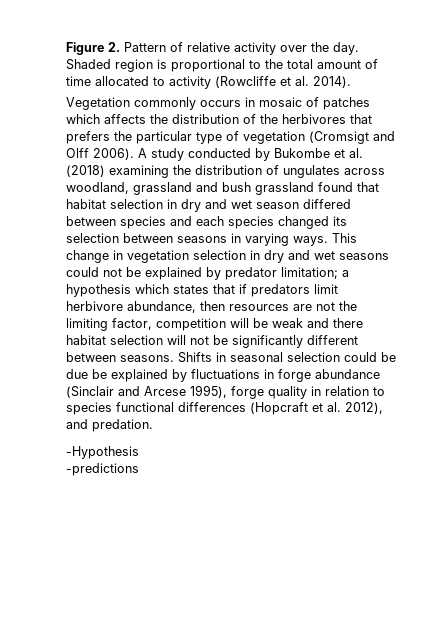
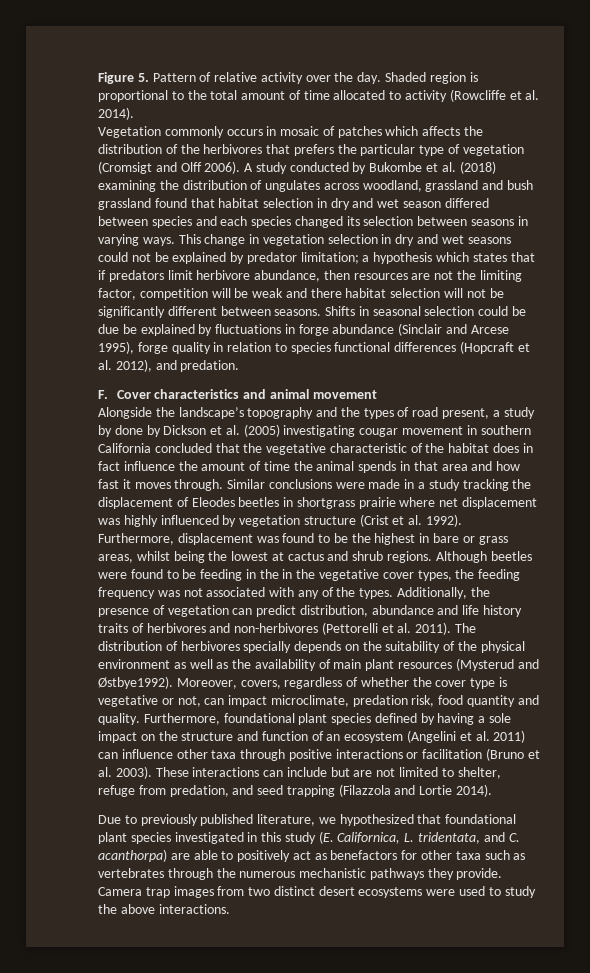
[108,42,120,52] 2. -> [137,73,149,82] 5.
[66,446,139,459] [66,463,139,476] -Hypothesis // -predictions -> [98,389,377,399] [98,407,535,419] [98,424,531,437] [98,443,533,455] [98,461,521,473] [98,479,532,491] [98,497,538,509] [98,514,463,527] [98,533,508,545] [98,551,532,563] [98,569,521,581] [98,587,490,599] [98,605,523,617] [98,622,477,635] [98,641,525,653] [98,658,539,671] [98,676,508,689] [98,695,539,707] [98,713,512,725] [98,730,526,743] [98,748,540,761] [98,766,501,779] [98,784,493,797] [98,814,517,826] [98,831,520,844] [98,849,526,862] [98,868,503,880] [98,886,536,898] [98,904,230,914] F. Cover characteristics and animal movement // Alongside the landscape’s topography and the types of road present, a study by done by Dickson et al. (2005) investigating cougar movement in southern California concluded that the vegetative characteristic of the habitat does in fact influence the amount of time the animal spends in that area and how fast it moves through. Similar conclusions were made in a study tracking the displacement of Eleodes beetles in shortgrass prairie where net displacement was highly influenced by vegetation structure (Crist et al. 1992). Furthermore, displacement was found to be the highest in bare or grass areas, whilst being the lowest at cactus and shrub regions. Although beetles were found to be feeding in the in the vegetative cover types, the feeding frequency was not associated with any of the types. Additionally, the presence of vegetation can predict distribution, abundance and life history traits of herbivores and non-herbivores (Pettorelli et al. 2011). The distribution of herbivores specially depends on the suitability of the physical environment as well as the availability of main plant resources (Mysterud and Østbye1992). Moreover, covers, regardless of whether the cover type is vegetative or not, can impact microclimate, predation risk, food quantity and quality. Furthermore, foundational plant species defined by having a sole impact on the structure and function of an ecosystem (Angelini et al. 2011) can influence other taxa through positive interactions or facilitation (Bruno et al. 2003). These interactions can include but are not limited to shelter, refuge from predation, and seed trapping (Filazzola and Lortie 2014). // Due to previously published literature, we hypothesized that foundational plant species investigated in this study (E. Californica, L. tridentata, and C. acanthorpa) are able to positively act as benefactors for other taxa such as vertebrates through the numerous mechanistic pathways they provide. Camera trap images from two distinct desert ecosystems were used to study the above interactions.

